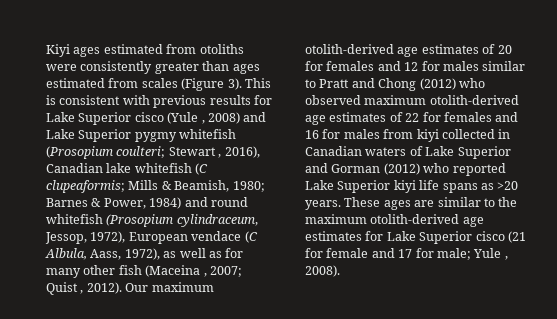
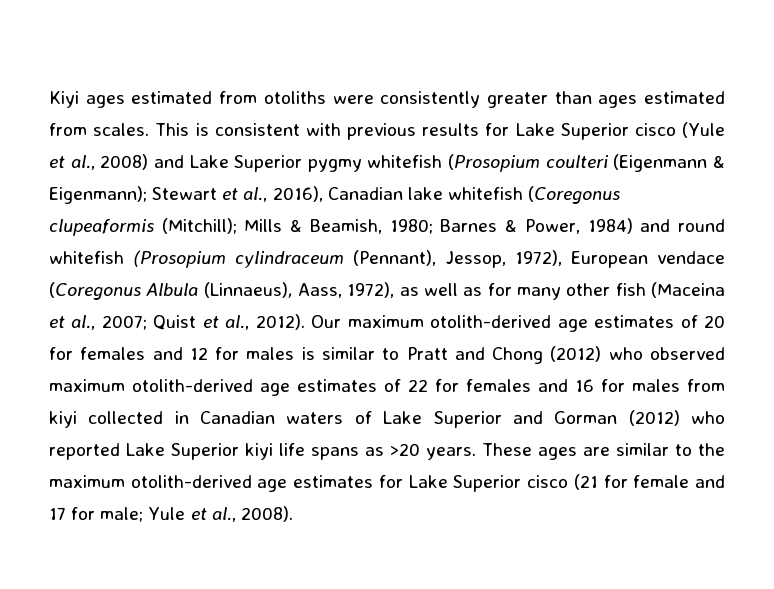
[141,78,242,91] scales (Figure 3). -> [93,123,150,136] scales.
[201,120,205,124] , -> [49,155,95,170] et al.,
[116,146,222,158] coulteri; Stewart , -> [545,154,725,172] [49,186,268,204] coulteri (Eigenmann & Eigenmann); Stewart et al.,
[195,163,209,175] [46,180,125,193] (C clupeaformis; -> [528,186,621,204] [49,218,237,236] (Coregonus clupeaformis (Mitchill);
[176,214,258,227] cylindraceum, -> [235,250,437,268] cylindraceum (Pennant),
[244,231,258,243] [45,248,87,260] (C Albula, -> [49,282,293,300] (Coregonus Albula (Linnaeus),
[203,266,242,277] [46,282,84,295] , 2007; Quist , -> [49,315,250,330] et al., 2007; Quist et al.,
(479, 66) none -> [301,347,315,360] is
[504,256,508,260] , -> [190,507,236,522] et al.,

